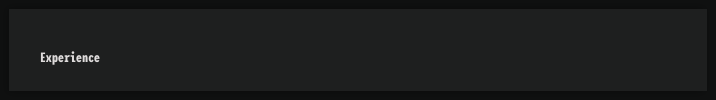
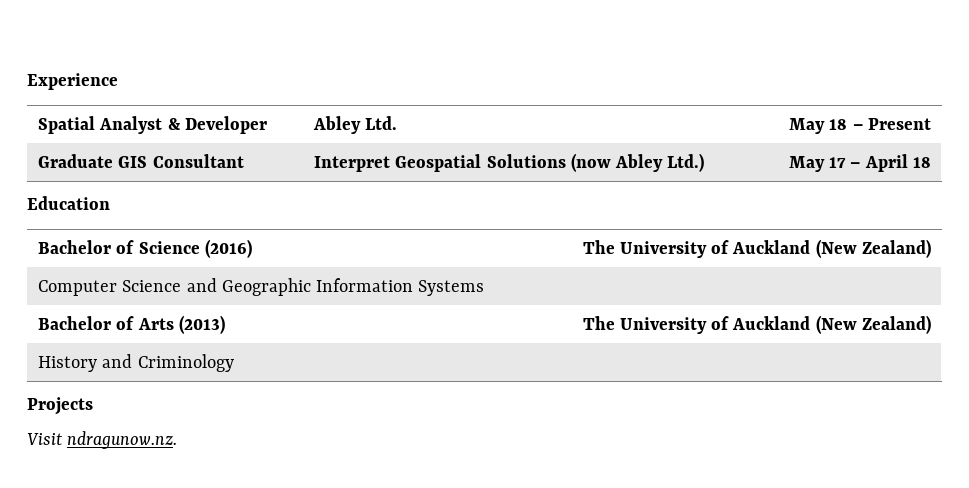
(100, 58) none -> [38,116,267,134] [313,116,398,134] [789,118,931,134] [38,154,244,168] [314,153,705,172] [788,154,931,172] [27,196,110,210] [38,239,252,258] [582,239,931,258] [38,278,485,296] [38,315,225,334] [582,315,931,334] [38,354,234,372] [27,397,93,415] [27,431,178,449] // Spatial Analyst & Developer | Abley Ltd. | May 18 – Present // Graduate GIS Consultant | Interpret Geospatial Solutions (now Abley Ltd.) | May 17 – April 18 // Education // Bachelor of Science (2016) | The University of Auckland (New Zealand) // Computer Science and Geographic Information Systems // Bachelor of Arts (2013) | The University of Auckland (New Zealand) // History and Criminology // Projects // Visit ndragunow.nz.

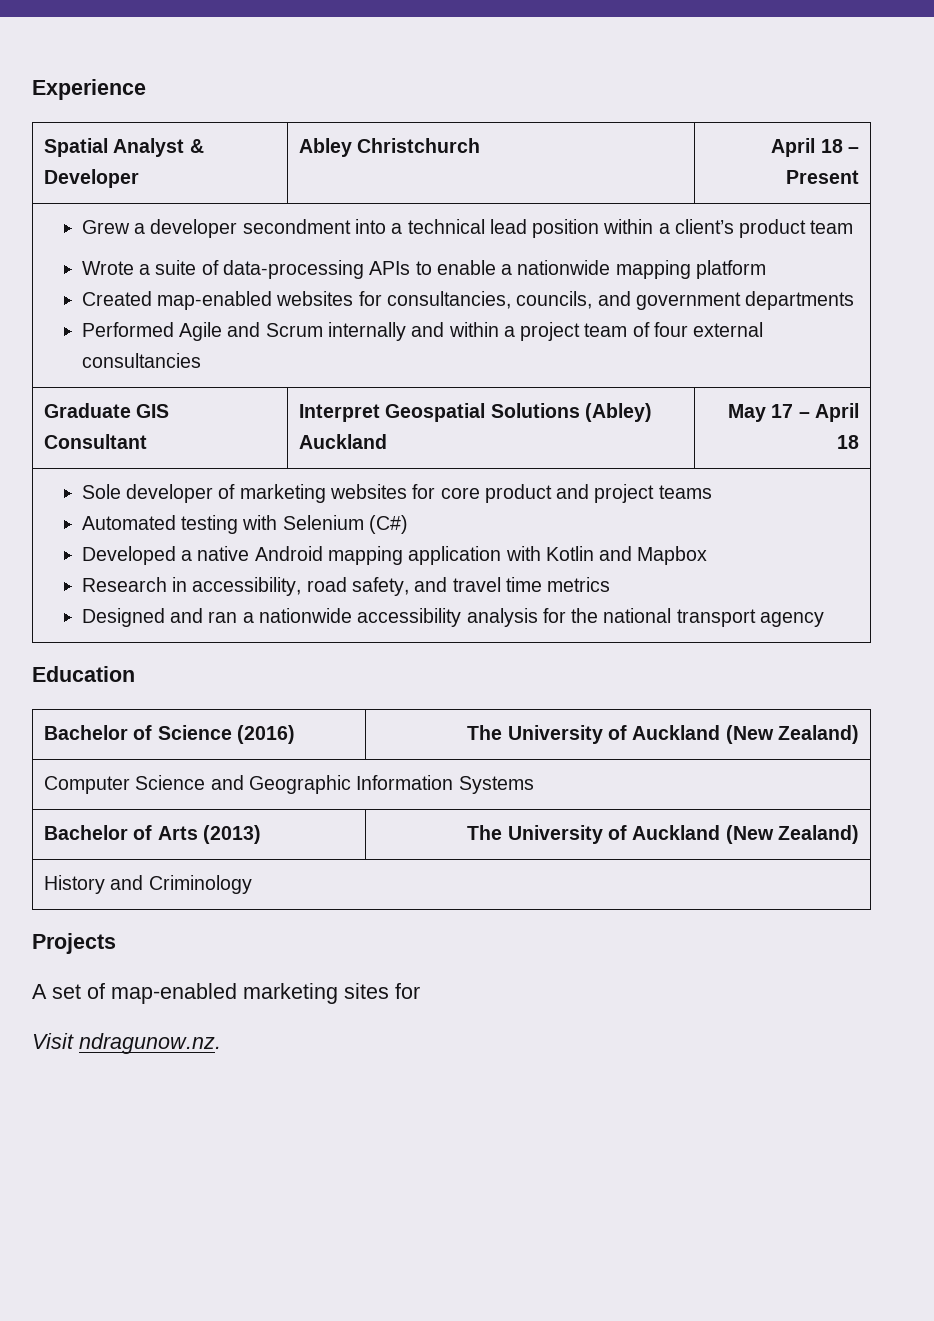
[365,116,398,130] [789,118,826,134] Ltd. | May -> [357,138,481,153] [771,138,816,157] Christchurch | April
(931, 124) none -> [81,219,854,238] [81,260,766,279] [81,291,855,310] [81,322,764,341] [81,353,201,368] // Grew a developer secondment into a technical lead position within a client’s product team // Wrote a suite of data-processing APIs to enable a nationwide mapping platform // Created map-enabled websites for consultancies, councils, and government departments // Performed Agile and Scrum internally and within a project team of four external consultancies
[570,153,705,172] (now Abley Ltd.) -> [584,403,652,422] [299,434,388,449] (Abley) Auckland
(931, 162) none -> [81,484,712,503] [81,515,408,534] [81,546,708,565] [81,577,611,596] [81,608,824,627] // Sole developer of marketing websites for core product and project teams // Automated testing with Selenium (C#) // Developed a native Android mapping application with Kotlin and Mapbox // Research in accessibility, road safety, and travel time metrics // Designed and ran a nationwide accessibility analysis for the national transport agency
(93, 406) none -> [32,983,420,1004] // A set of map-enabled marketing sites for

